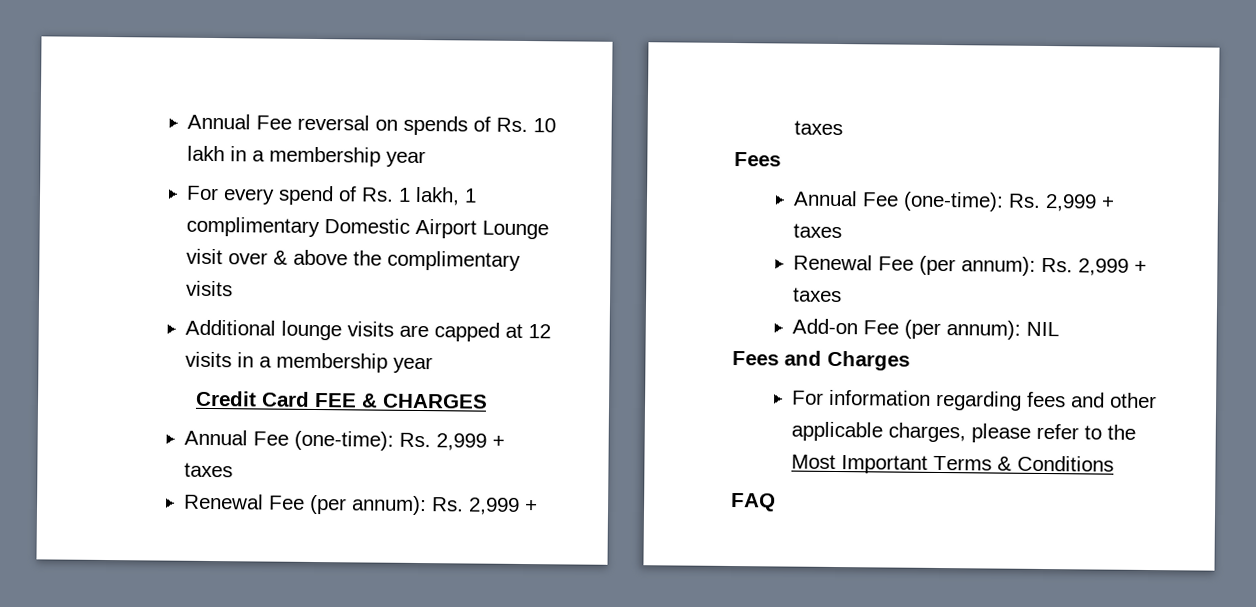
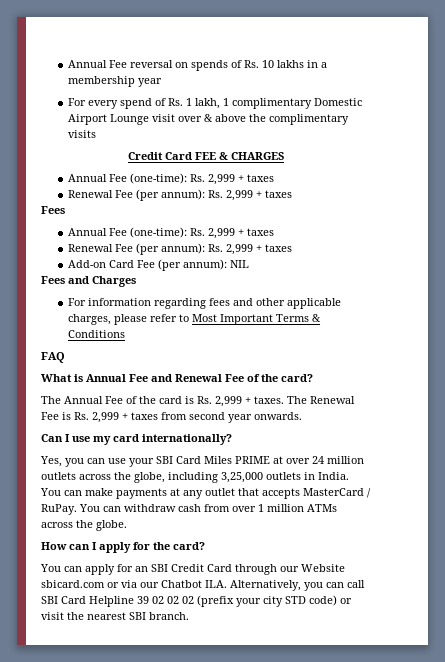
[187,145,226,162] lakh -> [277,60,305,68] lakhs
[185,319,552,342] [185,351,434,374] // Additional lounge visits are capped at 12 visits in a membership year -> (97, 134) none
(859, 326) none -> [109,260,135,268] Card
[1107,424,1137,440] the -> (190, 318) none
(776, 502) none -> [41,374,313,382] [41,396,355,407] [41,412,302,423] [41,434,232,445] [40,456,364,467] [41,472,349,483] [40,488,371,499] [41,504,337,515] [41,520,127,531] [41,542,205,553] [40,564,345,575] [41,580,365,591] [41,595,352,607] [41,612,189,620] // What is Annual Fee and Renewal Fee of the card? // The Annual Fee of the card is Rs. 2,999 + taxes. The Renewal Fee is Rs. 2,999 + taxes from second year onwards. // Can I use my card internationally? // Yes, you can use your SBI Card Miles PRIME at over 24 million outlets across the globe, including 3,25,000 outlets in India. You can make payments at any outlet that accepts MasterCard / RuPay. You can withdraw cash from over 1 million ATMs across the globe. // How can I apply for the card? // You can apply for an SBI Credit Card through our Website sbicard.com or via our Chatbot ILA. Alternatively, you can call SBI Card Helpline 39 02 02 02 (prefix your city STD code) or visit the nearest SBI branch.

